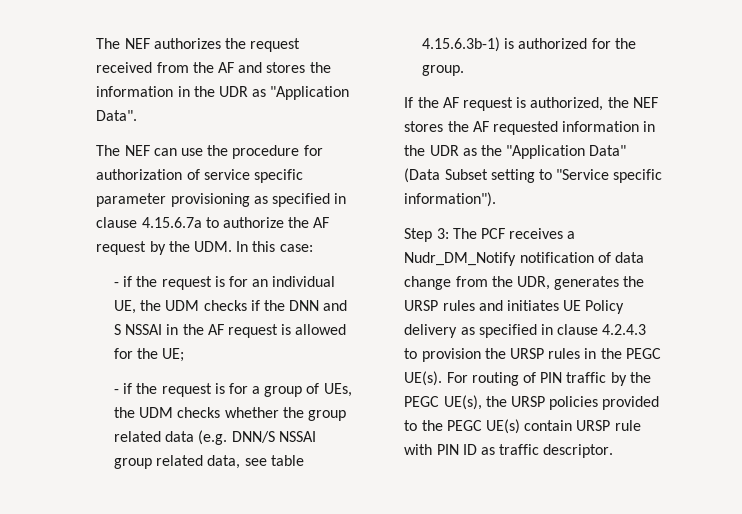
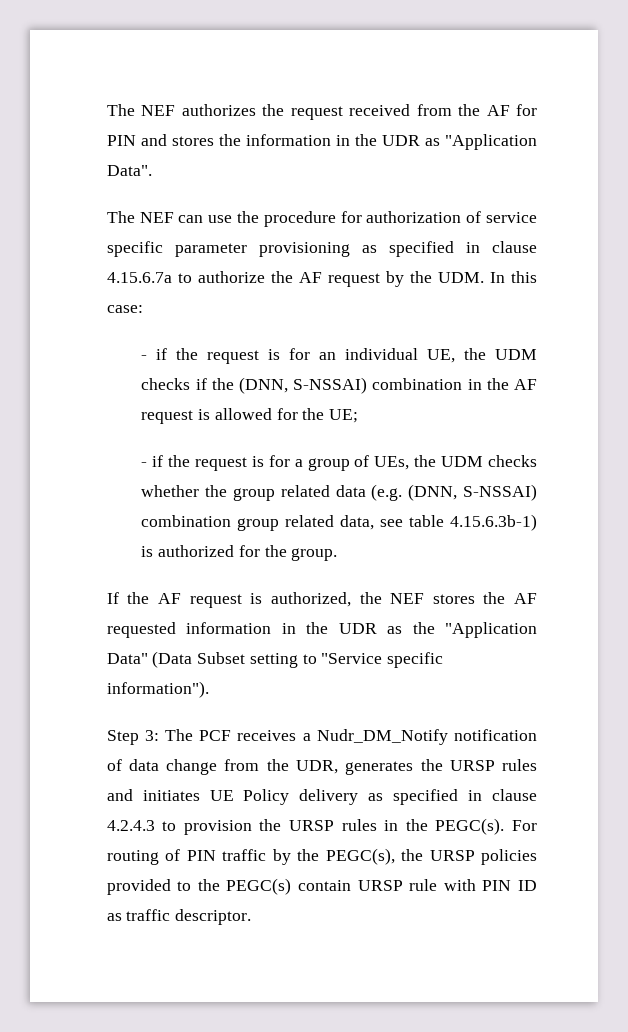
(235, 67) none -> [516,104,538,116] [106,135,136,146] for PIN
[289,300,348,311] [113,324,163,335] DNN and S NSSAI -> [239,377,463,394] (DNN, S-NSSAI) combination
[231,431,316,443] DNN/S NSSAI -> [408,484,537,501] [141,515,232,527] (DNN, S-NSSAI) combination
[625,348,661,359] [404,371,443,386] PEGC UE(s). -> [435,818,505,835] PEGC(s).
[404,395,482,410] PEGC UE(s), -> [325,848,395,865] PEGC(s),
[446,419,521,434] PEGC UE(s) -> [226,878,292,895] PEGC(s)

